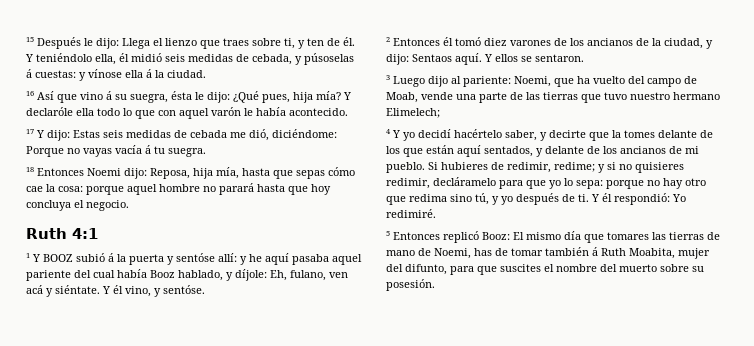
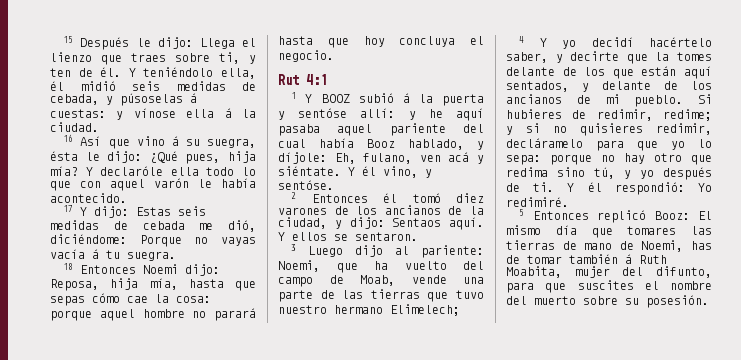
[26,228,67,239] Ruth -> [278,74,299,85] Rut

